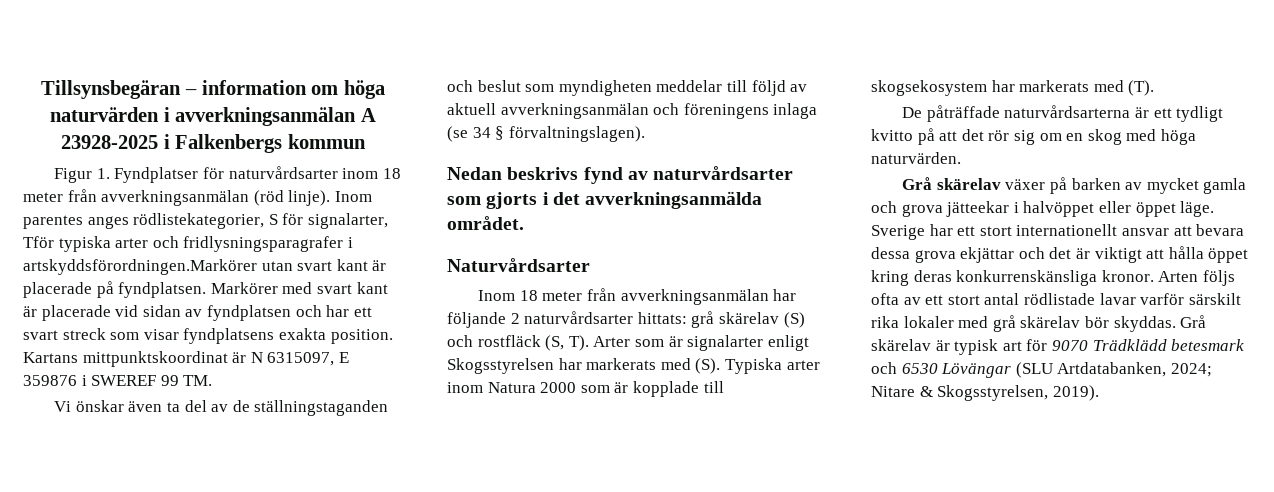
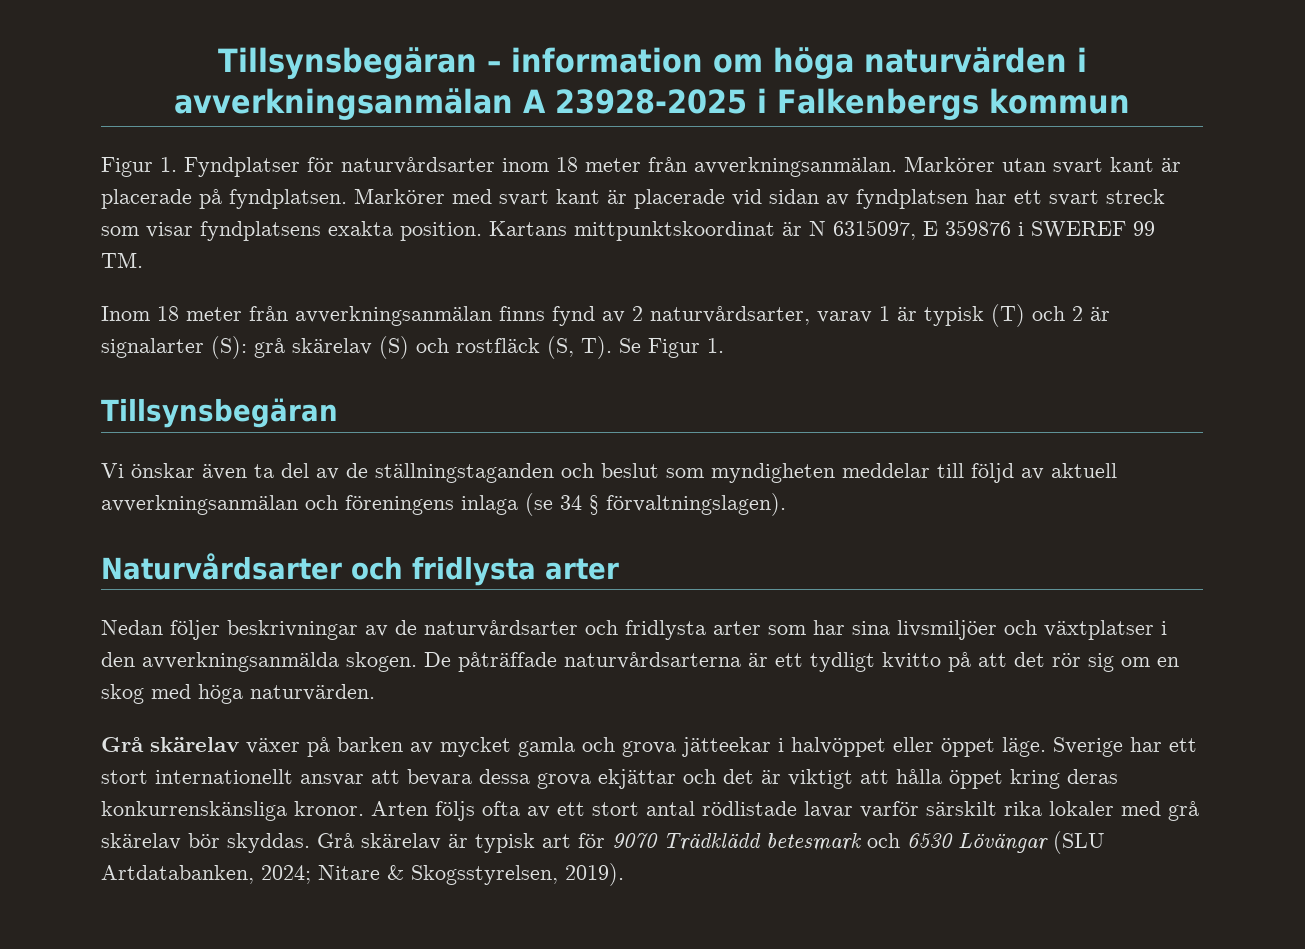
[101,190,372,206] [23,213,388,229] [23,236,353,252] [23,259,257,275] avverkningsanmälan (röd linje). Inom parentes anges rödlistekategorier, S för signalarter, Tför typiska arter och fridlysningsparagrafer i artskyddsförordningen.Markörer -> [694,156,995,177] avverkningsanmälan. Markörer
[295,305,322,317] och -> (968, 199) none
(213, 380) none -> [101,304,1110,327] [101,336,724,359] [101,398,338,428] // Inom 18 meter från avverkningsanmälan finns fynd av 2 naturvårdsarter, varav 1 är typisk (T) och 2 är signalarter (S): grå skärelav (S) och rostfläck (S, T). Se Figur 1. // Tillsynsbegäran
[447,166,794,184] [447,191,763,209] [447,216,524,230] [447,258,590,272] [478,288,797,305] [447,311,805,328] [447,335,809,351] [447,358,820,374] [447,381,724,397] [871,80,1155,96] Nedan beskrivs fynd av naturvårdsarter som gjorts i det avverkningsanmälda området. // Naturvårdsarter // Inom 18 meter från avverkningsanmälan har följande 2 naturvårdsarter hittats: grå skärelav (S) och rostfläck (S, T). Arter som är signalarter enligt Skogsstyrelsen har markerats med (S). Typiska arter inom Natura 2000 som är kopplade till skogsekosystem har markerats med (T). // -> [101,553,619,586] [101,620,1167,640] [101,652,417,672] Naturvårdsarter och fridlysta arter // Nedan följer beskrivningar av de naturvårdsarter och fridlysta arter som har sina livsmiljöer och växtplatser i den avverkningsanmälda skogen.

